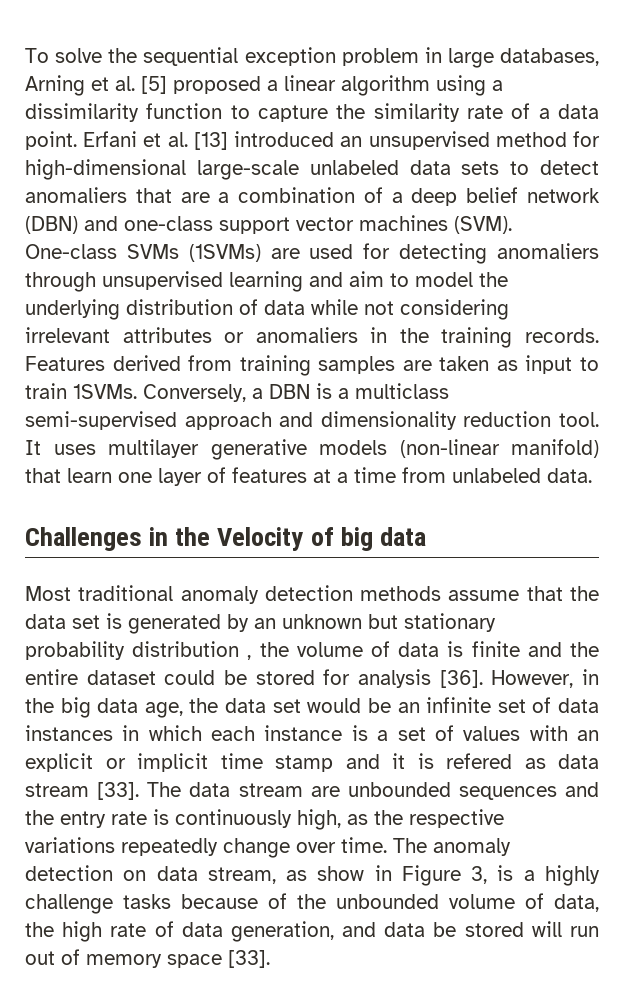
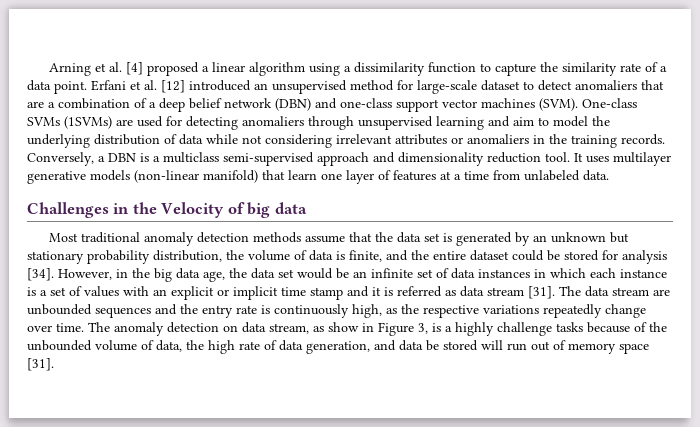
[25,47,599,68] To solve the sequential exception problem in large databases, -> (48, 69) none
[141,76,167,94] [5] -> [125,62,143,75] [4]
[193,132,228,150] [13] -> [161,80,185,93] [12]
[25,159,500,180] high-dimensional large-scale unlabeled data sets -> [417,80,520,94] large-scale dataset
[25,355,599,376] [25,383,137,399] Features derived from training samples are taken as input to train 1SVMs. -> (665, 139) none
[132,641,252,660] distribution , -> [153,250,222,262] distribution,
[471,641,520,657] finite -> [349,250,382,262] finite,
[439,670,483,688] [36]. -> [27,268,54,281] [34].
[446,753,512,769] refered -> [397,286,442,297] referred
[97,782,140,800] [33]. -> [528,286,555,299] [31].
[228,950,270,968] [33]. -> [27,358,54,371] [31].

